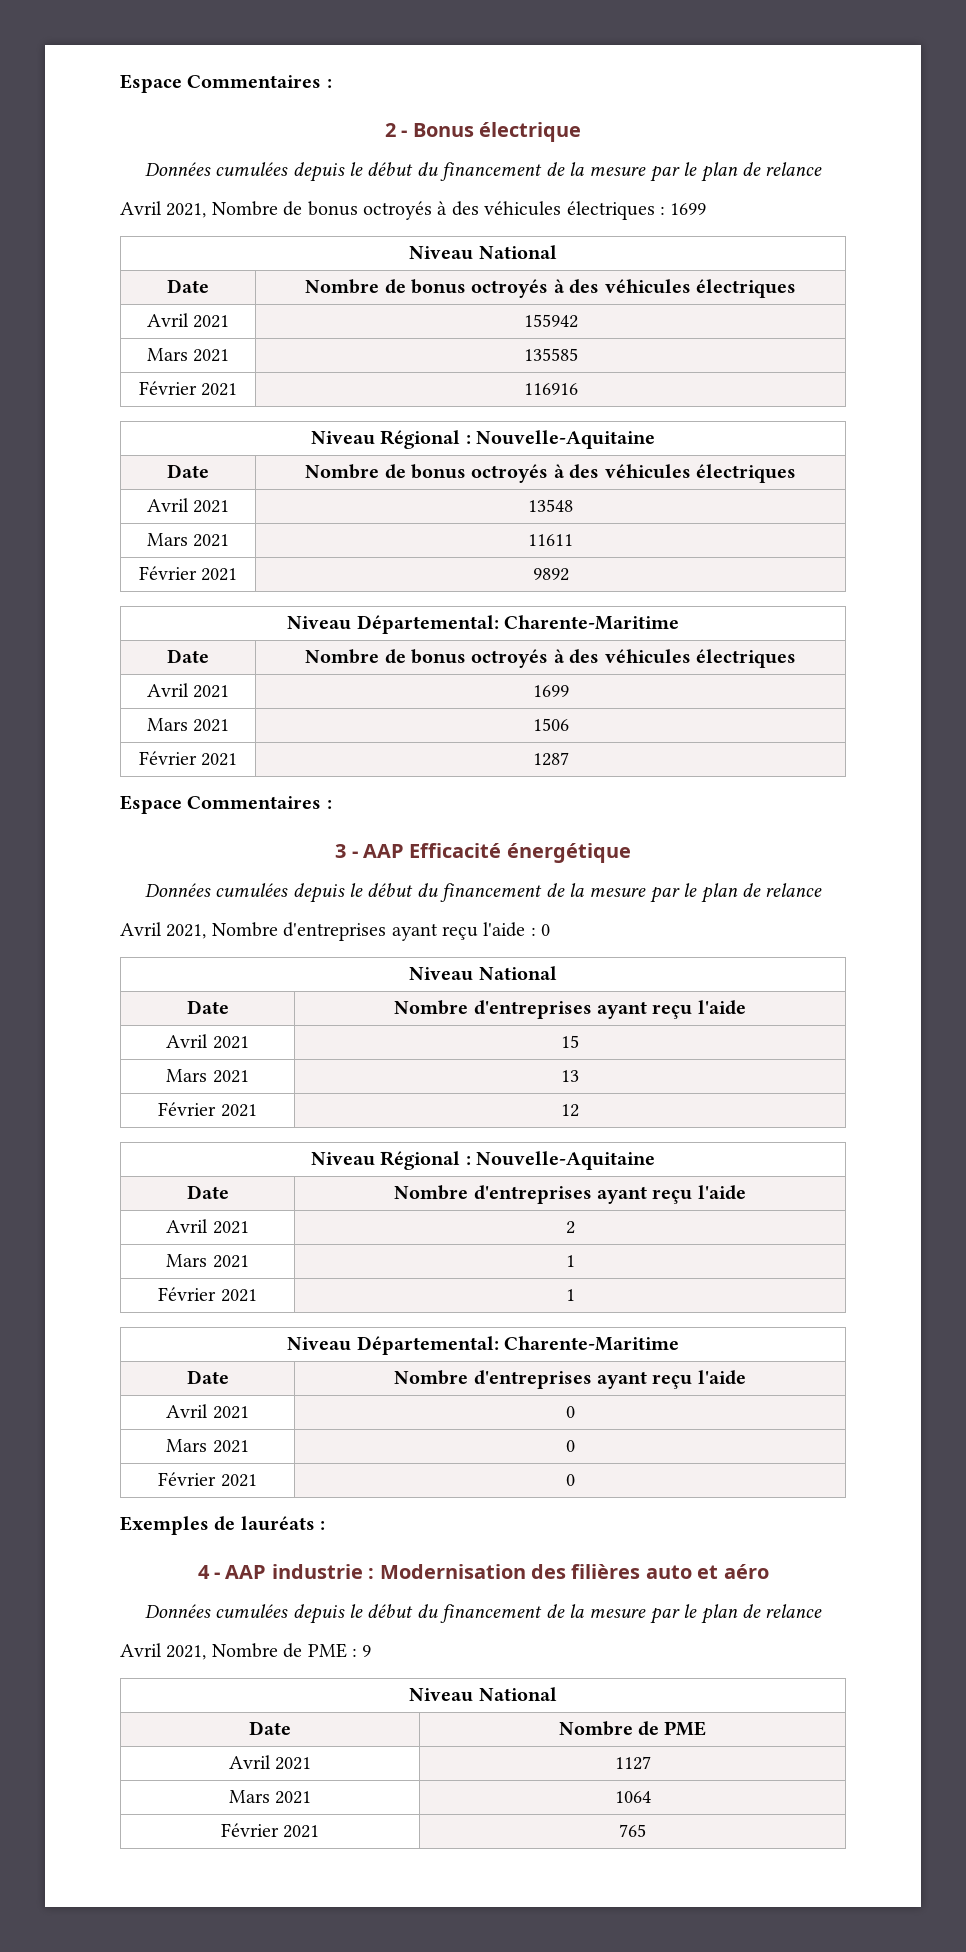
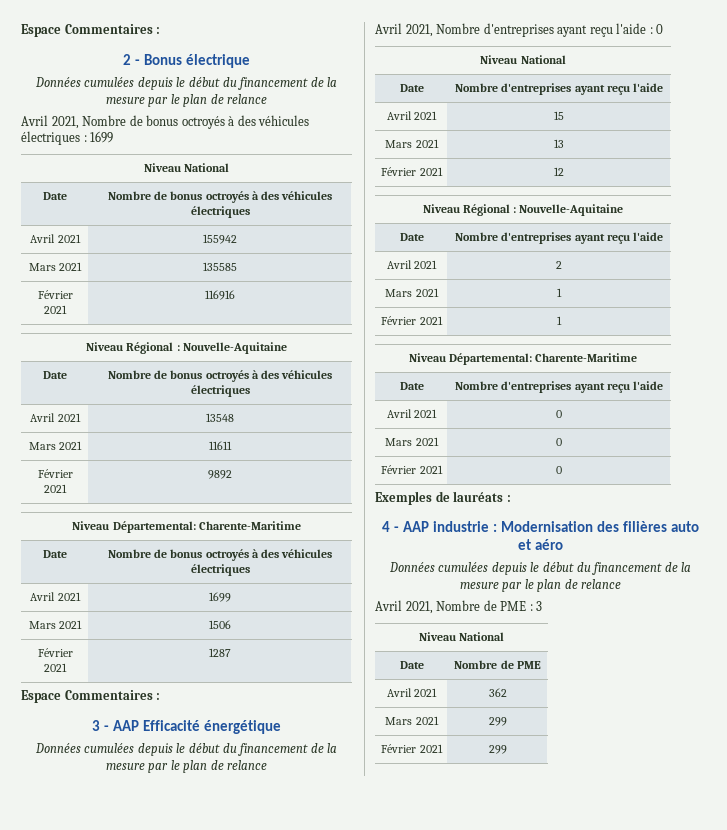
[362,1645,372,1657] 9 -> [536,601,543,611] 3
[614,1756,651,1770] [228,1790,312,1804] [614,1791,651,1803] [220,1823,320,1838] [619,1824,646,1837] 1127 // Mars 2021 | 1064 // Février 2021 | 765 -> [488,688,507,697] [385,716,439,725] [488,717,507,726] [381,744,443,753] [488,745,507,754] 362 // Mars 2021 | 299 // Février 2021 | 299

